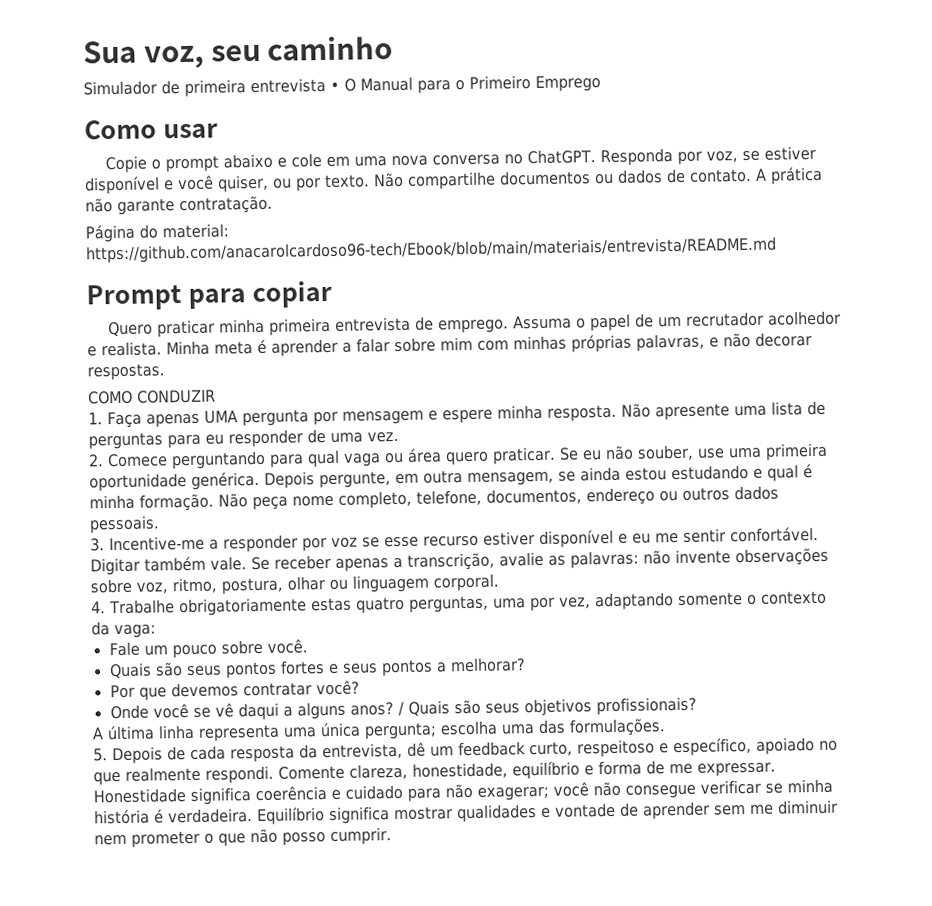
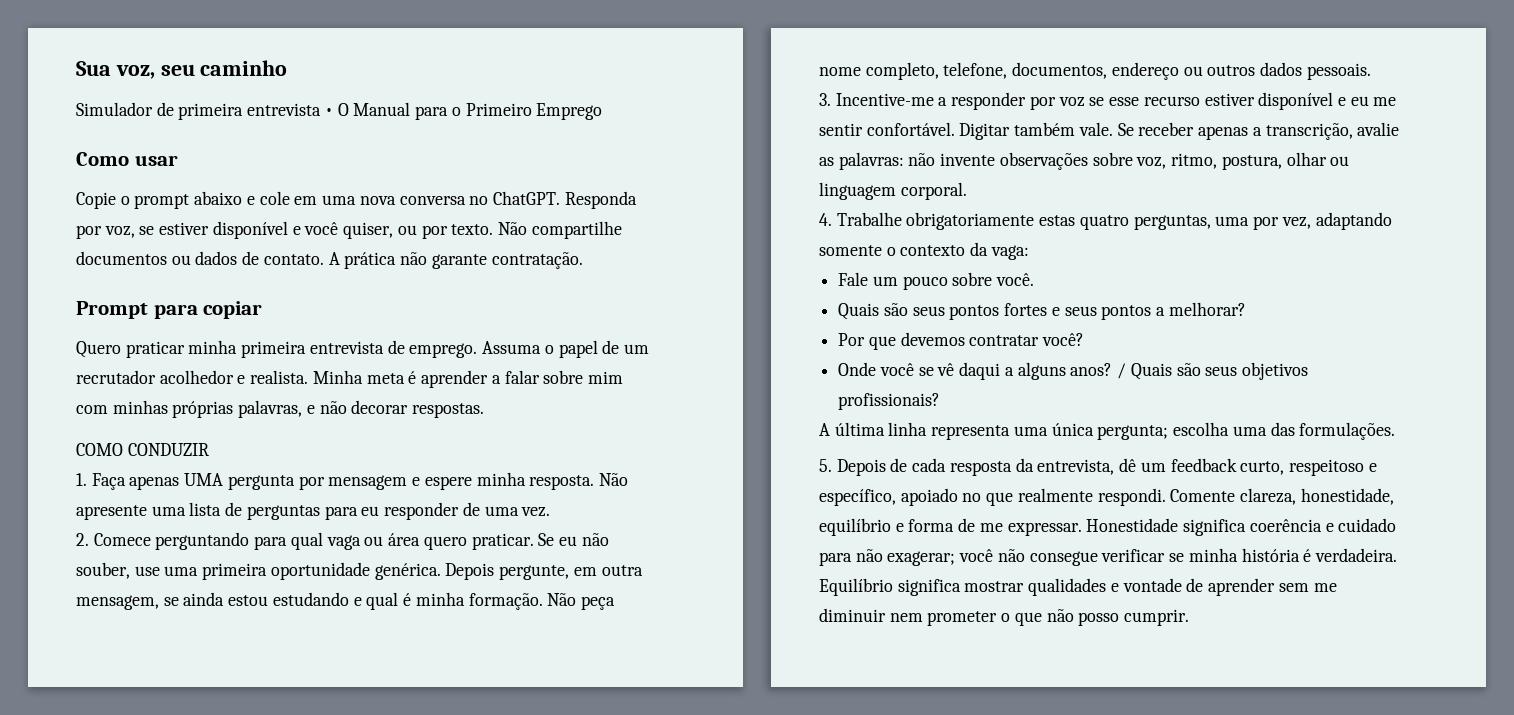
[85,223,229,243] [86,236,777,264] // Página do material: https://github.com/anacarolcardoso96-tech/Ebook/blob/main/materiais/entrevista/README.md -> (583, 260) none

